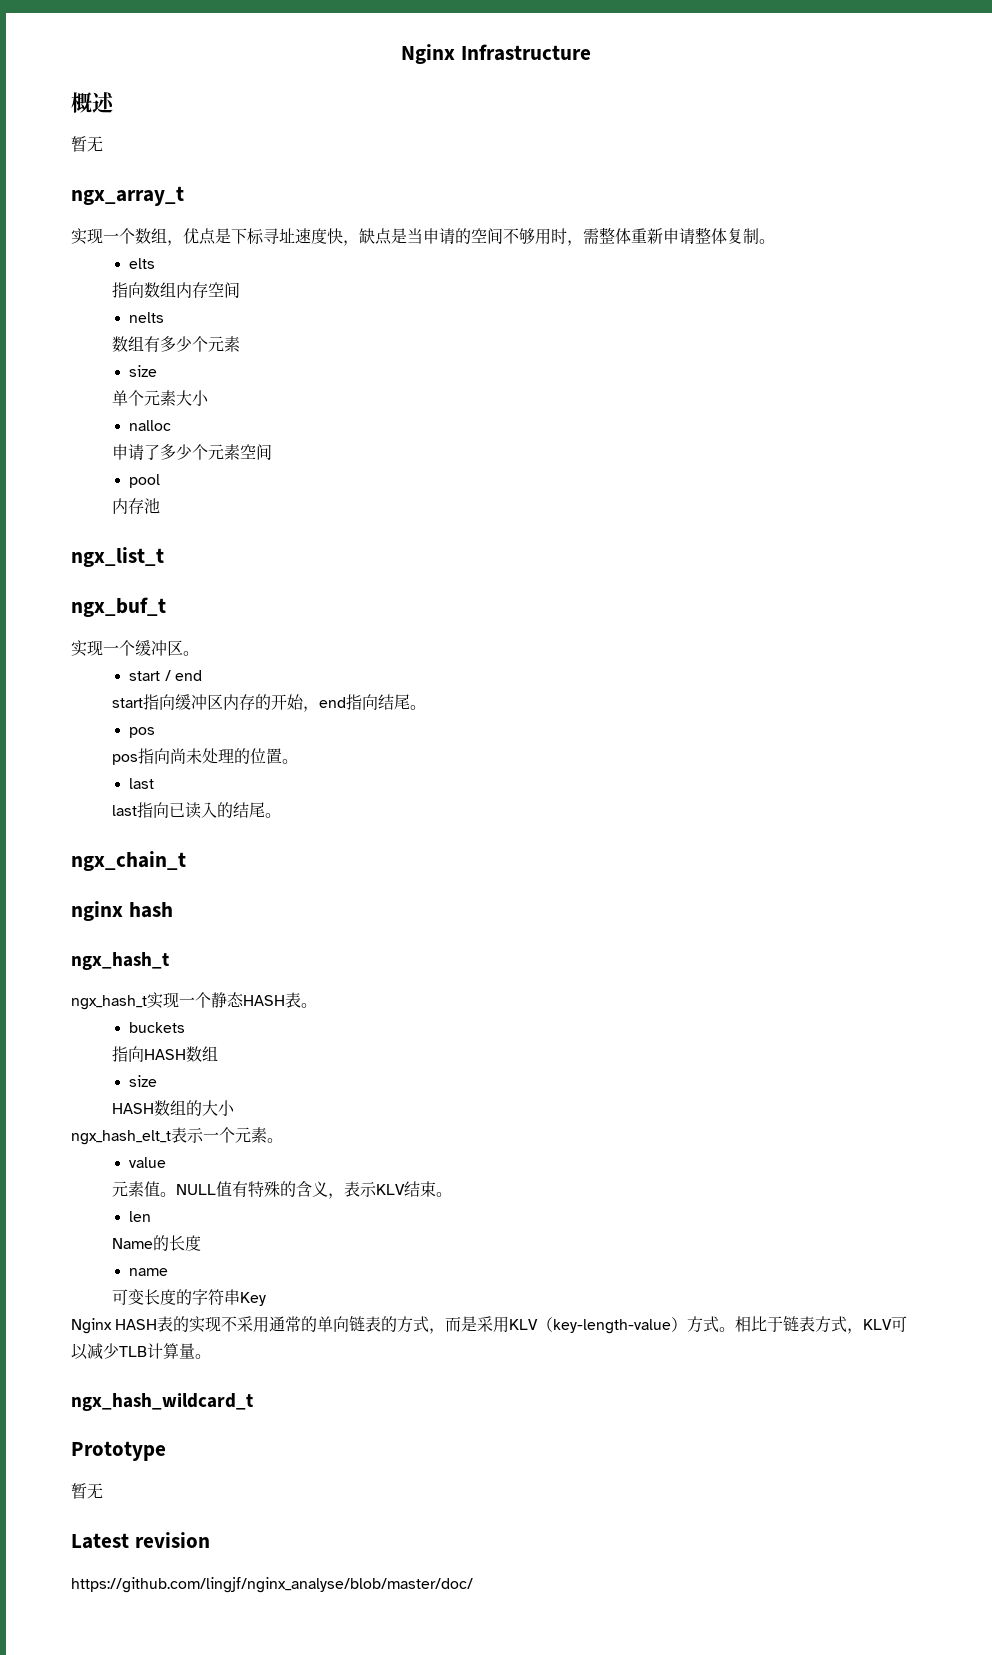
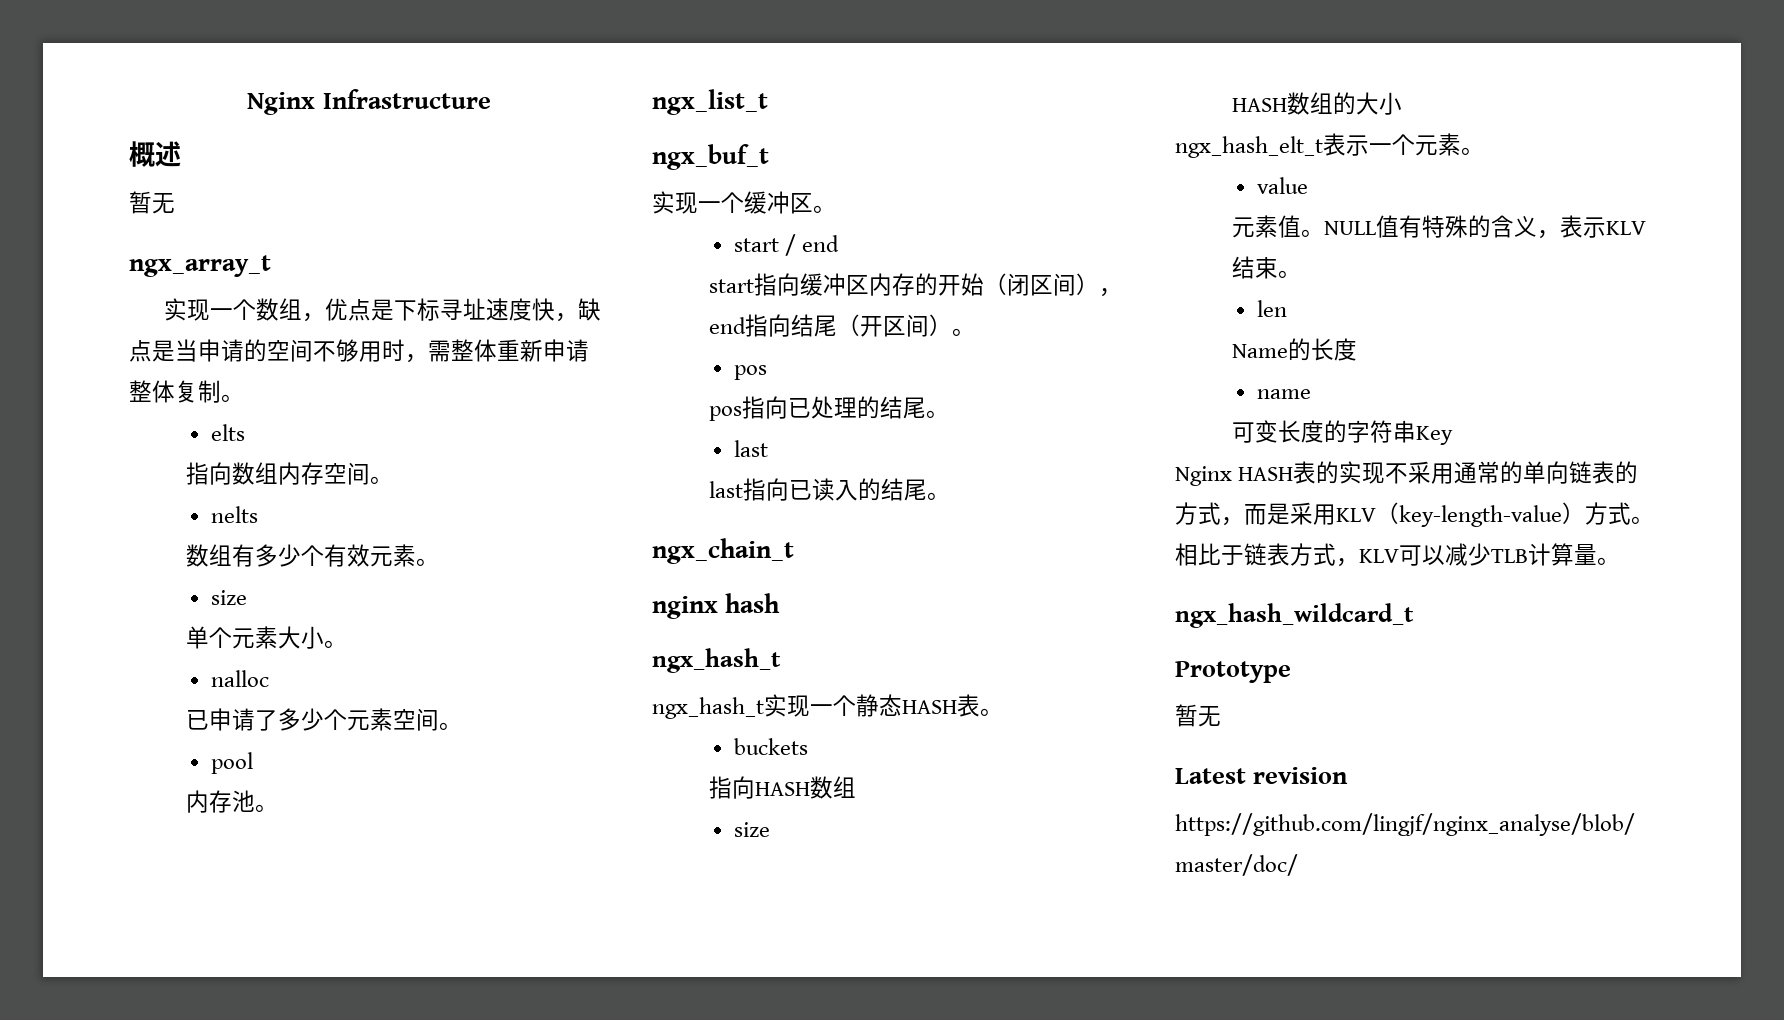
(240, 290) none -> [370,476,394,484] 。
[207,336,240,352] 元素 -> [324,544,440,567] 有效元素。
(209, 398) none -> [324,640,348,648] 。
(172, 425) none -> [186,710,210,730] 已
(272, 452) none -> [439,722,463,730] 。
(160, 506) none -> [255,804,279,812] 。
(304, 702) none -> [984,273,1100,296] （闭区间）
(410, 702) none -> [837,314,953,337] （开区间）
[169,748,282,764] 尚未处理的位置 -> [788,396,927,419] 已处理的结尾

